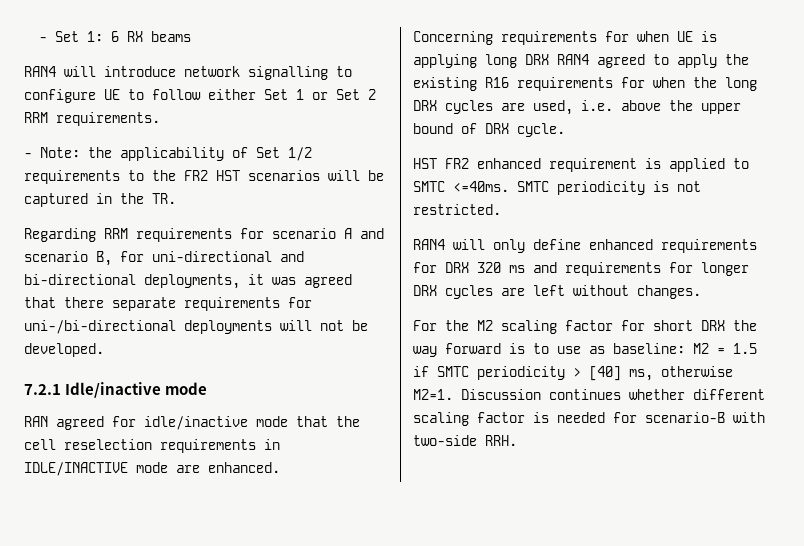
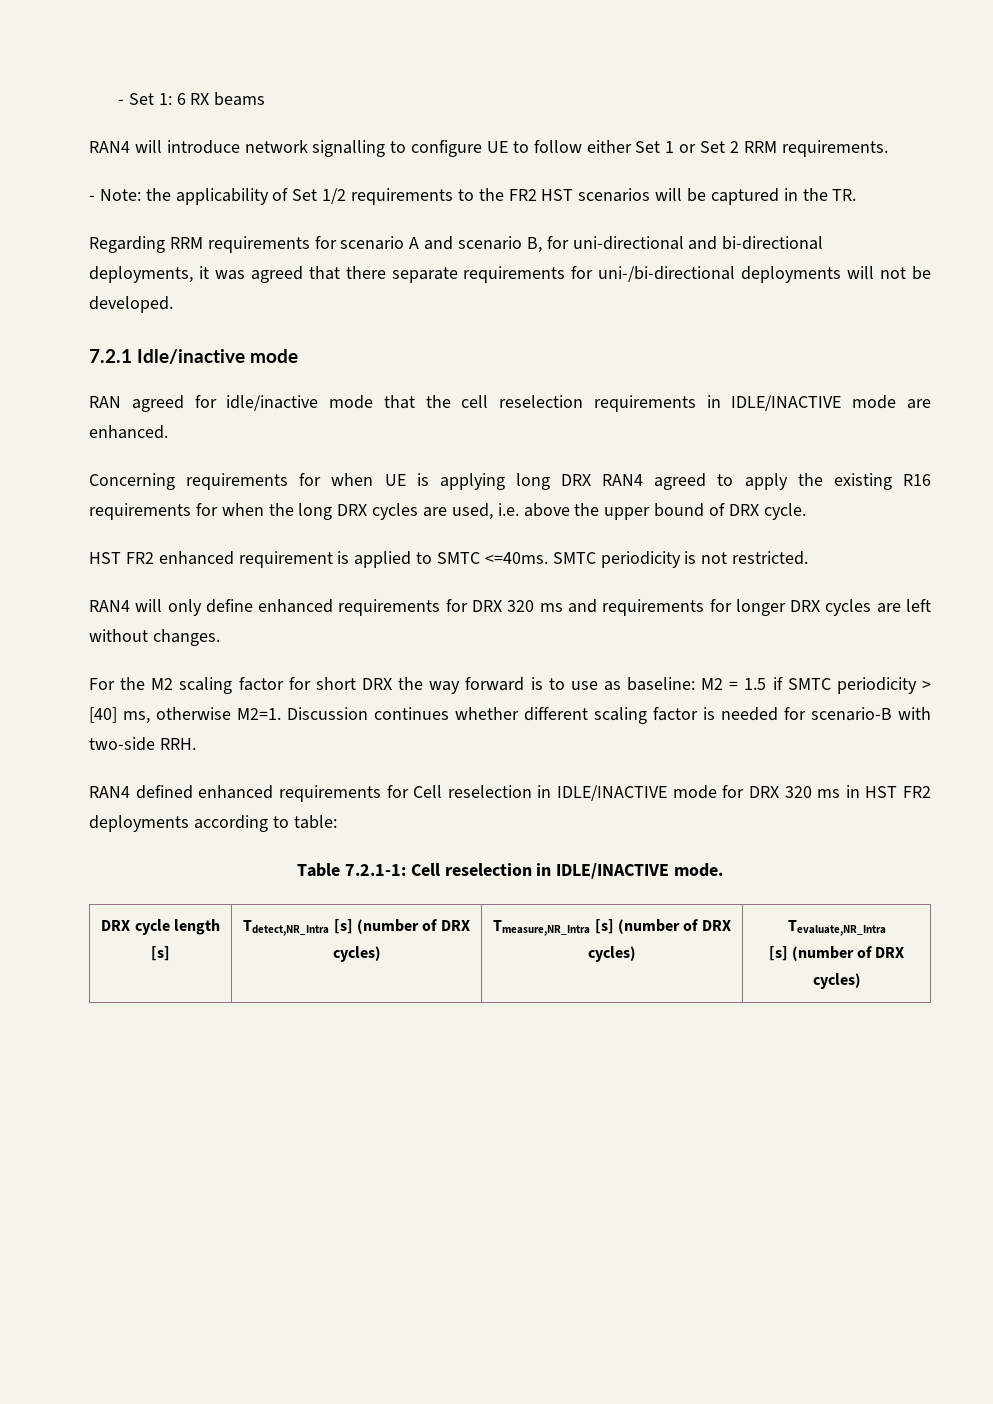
(517, 440) none -> [89,785,931,802] [89,815,337,832] [296,863,724,879] [101,919,220,935] [151,946,170,961] [243,919,470,936] [332,946,381,962] [493,919,731,936] [588,946,636,962] [787,920,886,936] [768,946,905,961] [812,973,861,989] // RAN4 defined enhanced requirements for Cell reselection in IDLE/INACTIVE mode for DRX 320 ms in HST FR2 deployments according to table: // Table 7.2.1-1: Cell reselection in IDLE/INACTIVE mode. // DRX cycle length [s] | Tdetect,NR_Intra [s] (number of DRX cycles) | Tmeasure,NR_Intra [s] (number of DRX cycles) | Tevaluate,NR_Intra // [s] (number of DRX cycles)

